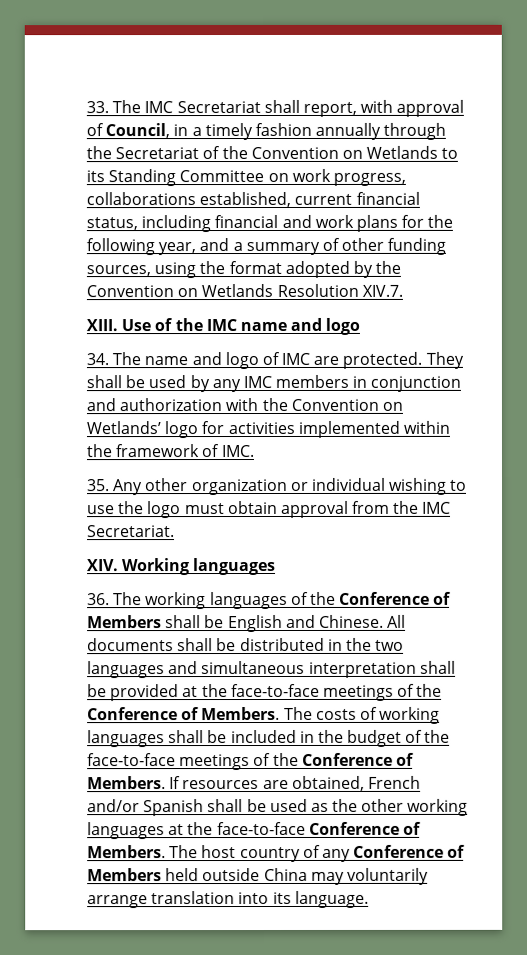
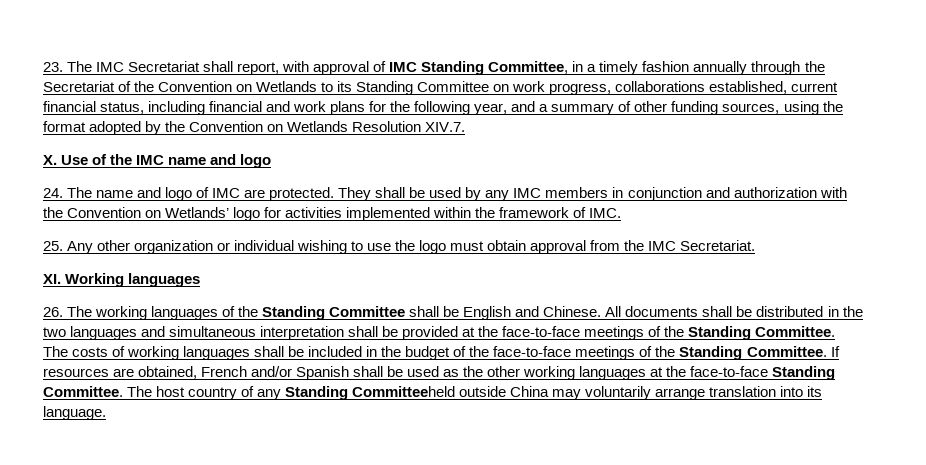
[85,101,109,114] 33. -> [42,62,63,72] 23.
[105,123,171,139] Council, -> [389,61,569,75] IMC Standing Committee,
[85,319,118,332] XIII. -> [42,155,57,165] X.
[85,353,109,366] 34. -> [42,188,63,198] 24.
[86,479,110,492] 35. -> [42,241,63,251] 25.
[86,559,119,572] XIV. -> [42,274,61,284] XI.
[86,593,110,606] 36. -> [42,307,63,317] 26.
[339,591,452,605] [86,615,162,629] Conference of Members -> [261,306,405,320] Standing Committee
[86,706,281,721] Conference of Members. -> [688,326,836,340] Standing Committee.
[301,752,414,766] [86,776,166,790] Conference of Members. -> [679,346,827,360] Standing Committee.
[308,821,421,835] [86,845,166,859] Conference of Members. -> [772,366,836,380] [42,386,123,397] Standing Committee.
[353,844,466,858] [86,868,200,882] Conference of Members held -> [284,386,455,400] Standing Committeeheld

